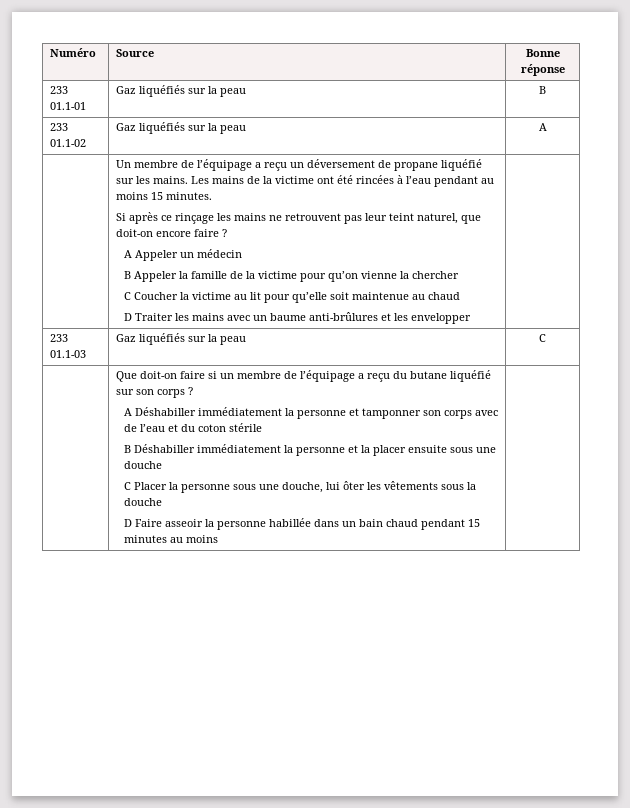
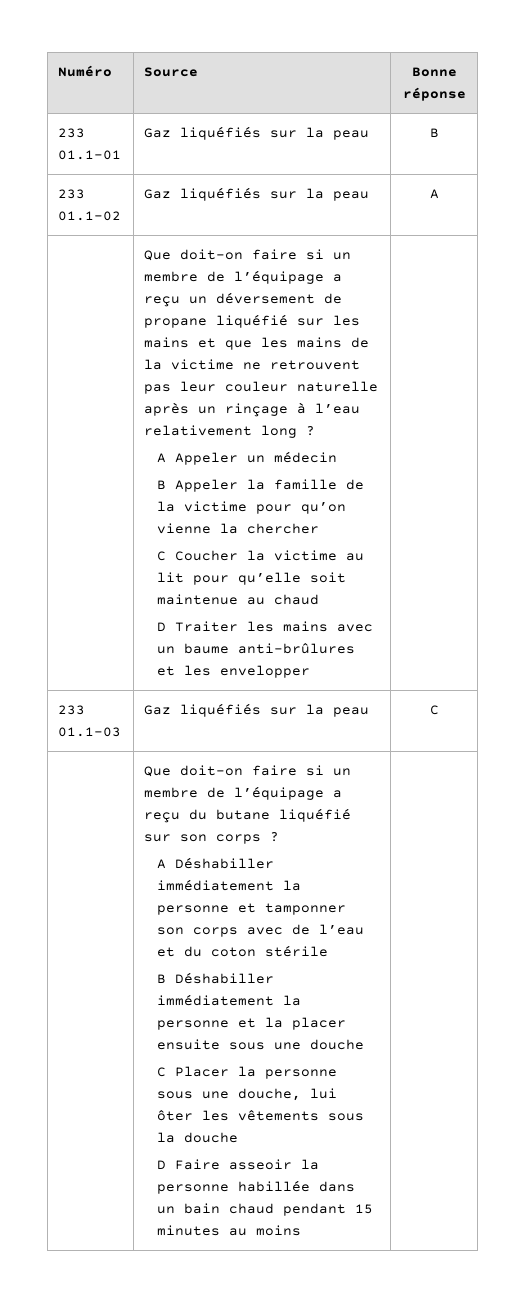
[115,160,131,168] Un -> [143,249,351,261] Que doit-on faire si un
[152,175,494,187] [115,192,212,200] [115,212,481,224] [115,229,219,237] mains. Les mains de la victime ont été rincées à l’eau pendant au moins 15 minutes. // Si après ce rinçage les mains ne retrouvent pas leur teint naturel, que doit-on encore faire -> [143,337,369,350] [143,359,360,370] [143,381,378,394] [143,402,360,417] [143,425,297,438] mains et que les mains de la victime ne retrouvent pas leur couleur naturelle après un rinçage à l’eau relativement long

